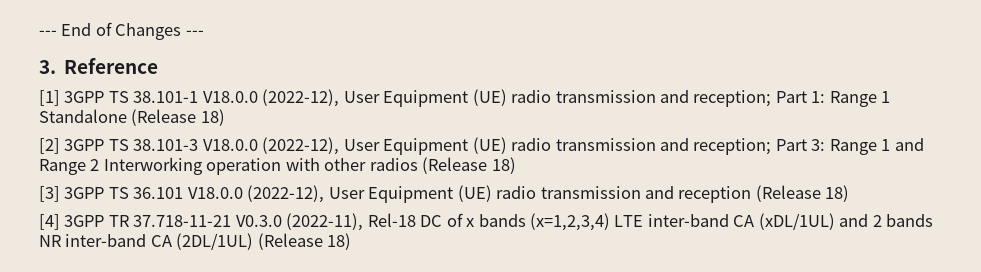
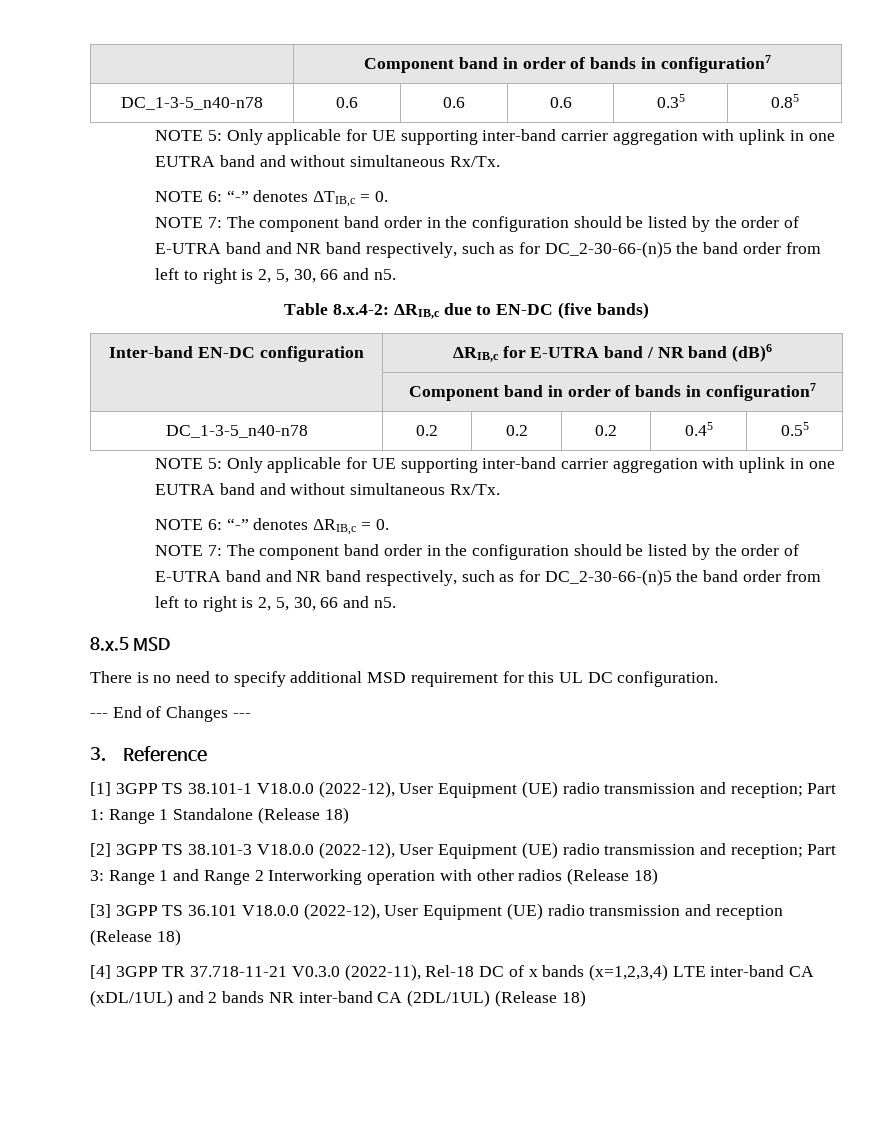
(39, 33) none -> [364,55,771,73] [121,97,263,110] [336,97,358,108] [443,97,465,108] [549,97,572,108] [656,94,685,108] [770,94,799,108] [155,129,835,145] [155,155,500,167] [155,190,388,207] [155,216,800,232] [155,241,821,258] [155,268,396,284] [284,302,649,319] [109,346,364,362] [452,344,773,362] [409,383,816,401] [165,425,308,438] [416,425,438,436] [505,425,528,436] [595,425,617,436] [684,422,713,436] [780,422,809,436] [155,457,835,473] [155,483,500,495] [155,518,389,535] [155,544,800,560] [155,569,821,586] [155,596,396,612] [90,637,171,651] [90,671,719,687] | Component band in order of bands in configuration7 // DC_1-3-5_n40-n78 | 0.6 | 0.6 | 0.6 | 0.35 | 0.85 // NOTE 5: Only applicable for UE supporting inter-band carrier aggregation with uplink in one EUTRA band and without simultaneous Rx/Tx. // NOTE 6: “-” denotes ΔTIB,c = 0. // NOTE 7: The component band order in the configuration should be listed by the order of E-UTRA band and NR band respectively, such as for DC_2-30-66-(n)5 the band order from left to right is 2, 5, 30, 66 and n5. // Table 8.x.4-2: ΔRIB,c due to EN-DC (five bands) // Inter-band EN-DC configuration | ΔRIB,c for E-UTRA band / NR band (dB)6 // | Component band in order of bands in configuration7 // DC_1-3-5_n40-n78 | 0.2 | 0.2 | 0.2 | 0.45 | 0.55 // NOTE 5: Only applicable for UE supporting inter-band carrier aggregation with uplink in one EUTRA band and without simultaneous Rx/Tx. // NOTE 6: “-” denotes ΔRIB,c = 0. // NOTE 7: The component band order in the configuration should be listed by the order of E-UTRA band and NR band respectively, such as for DC_2-30-66-(n)5 the band order from left to right is 2, 5, 30, 66 and n5. // 8.x.5 MSD // There is no need to specify additional MSD requirement for this UL DC configuration. //

